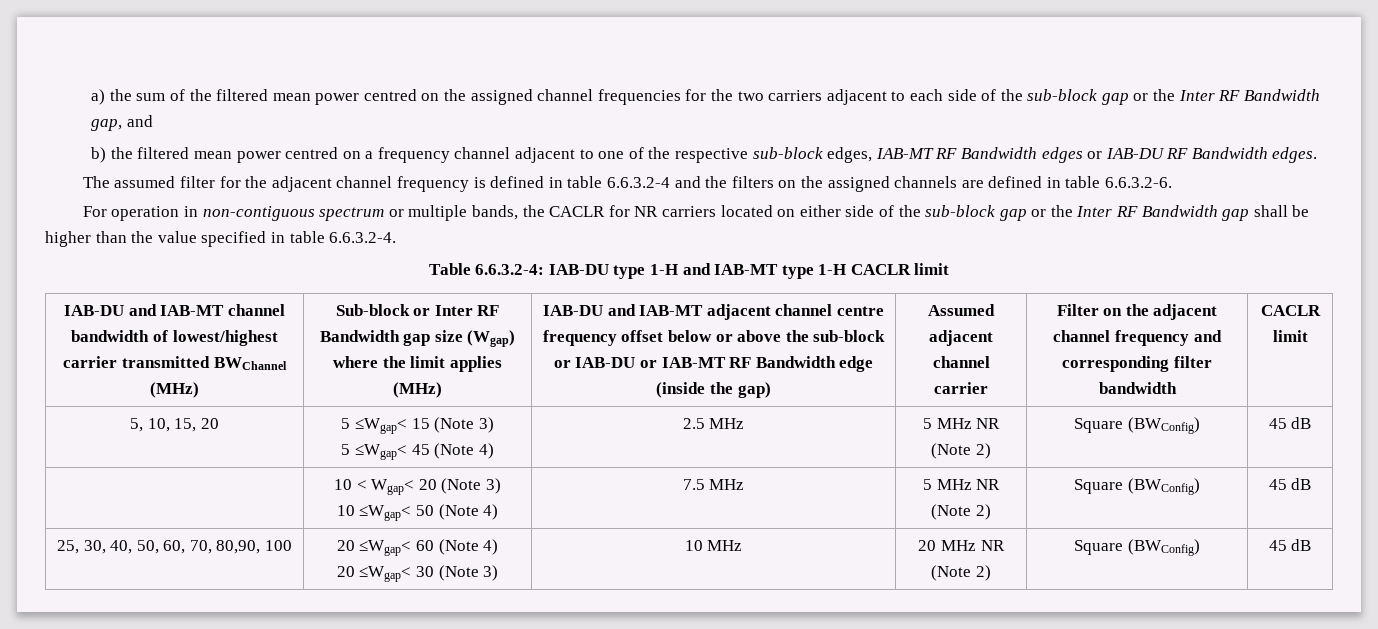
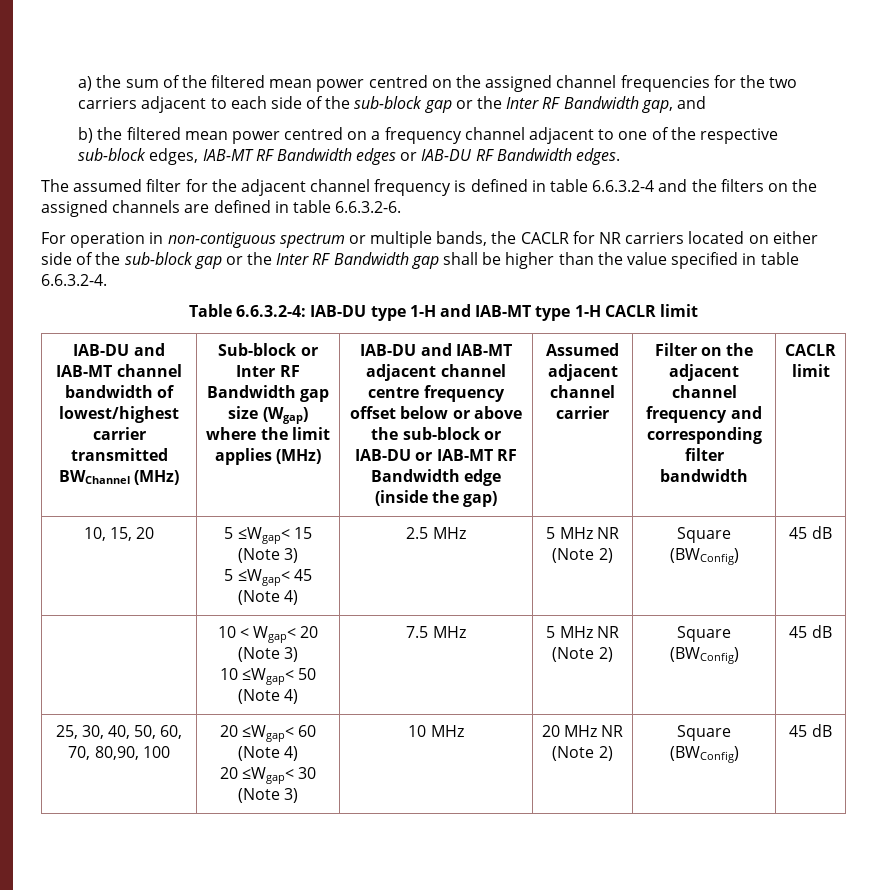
[130,418,144,432] 5, -> (830, 370) none

